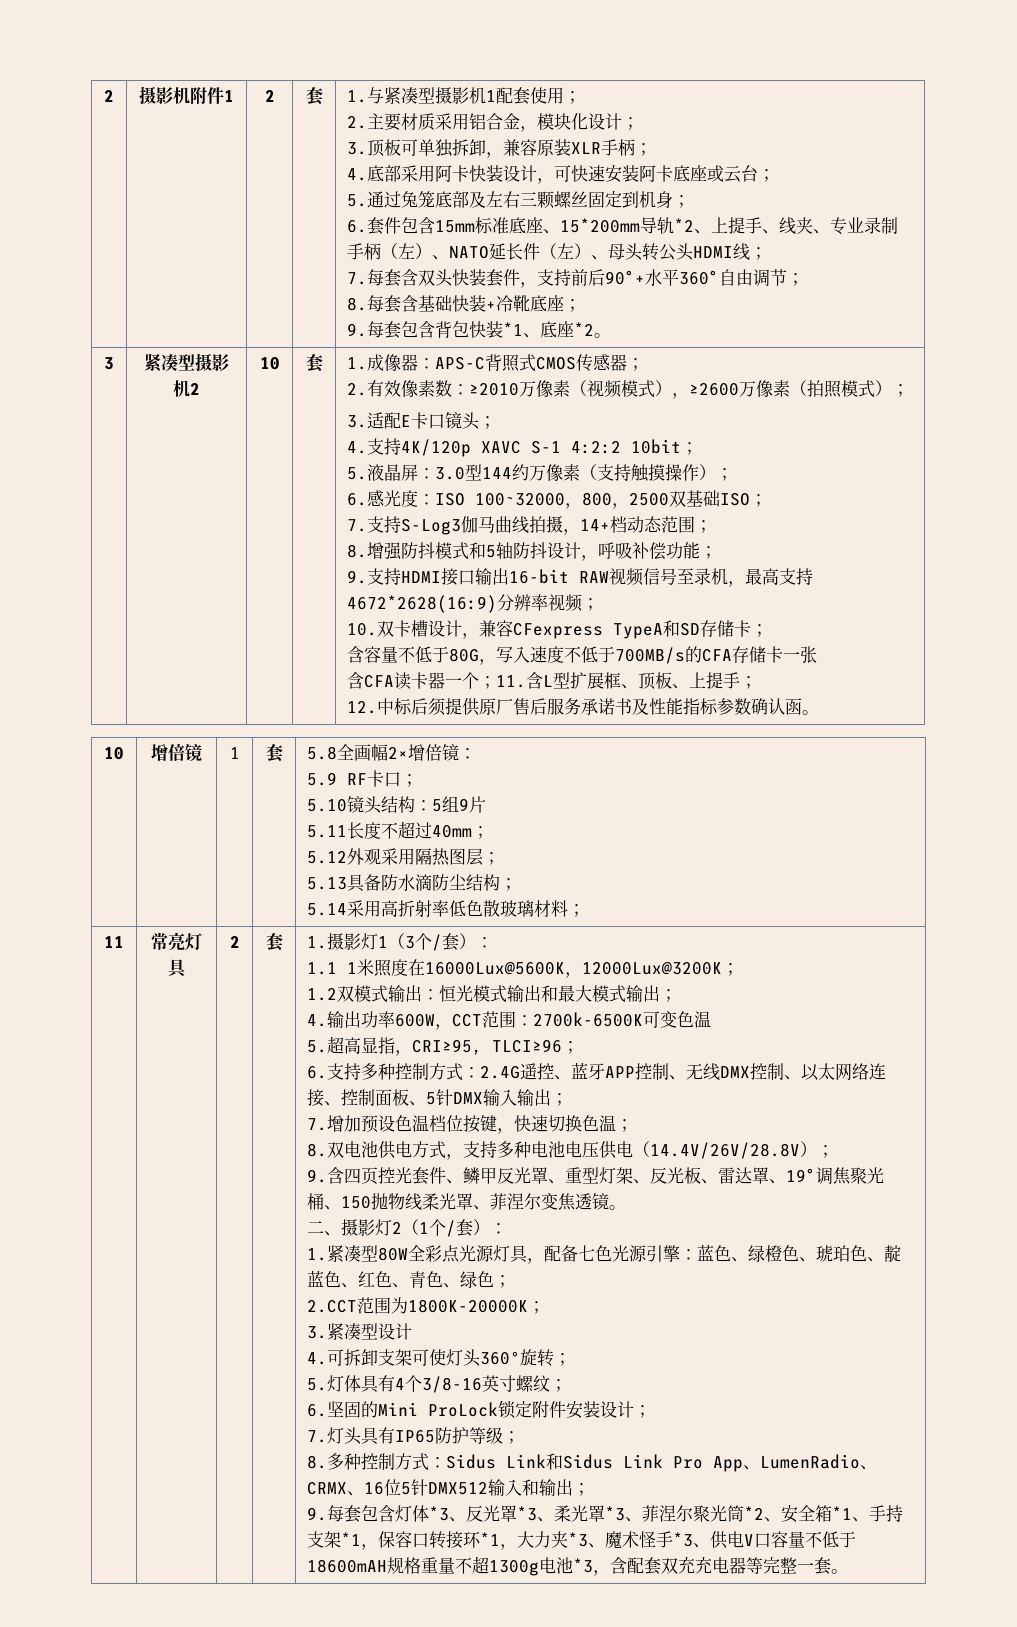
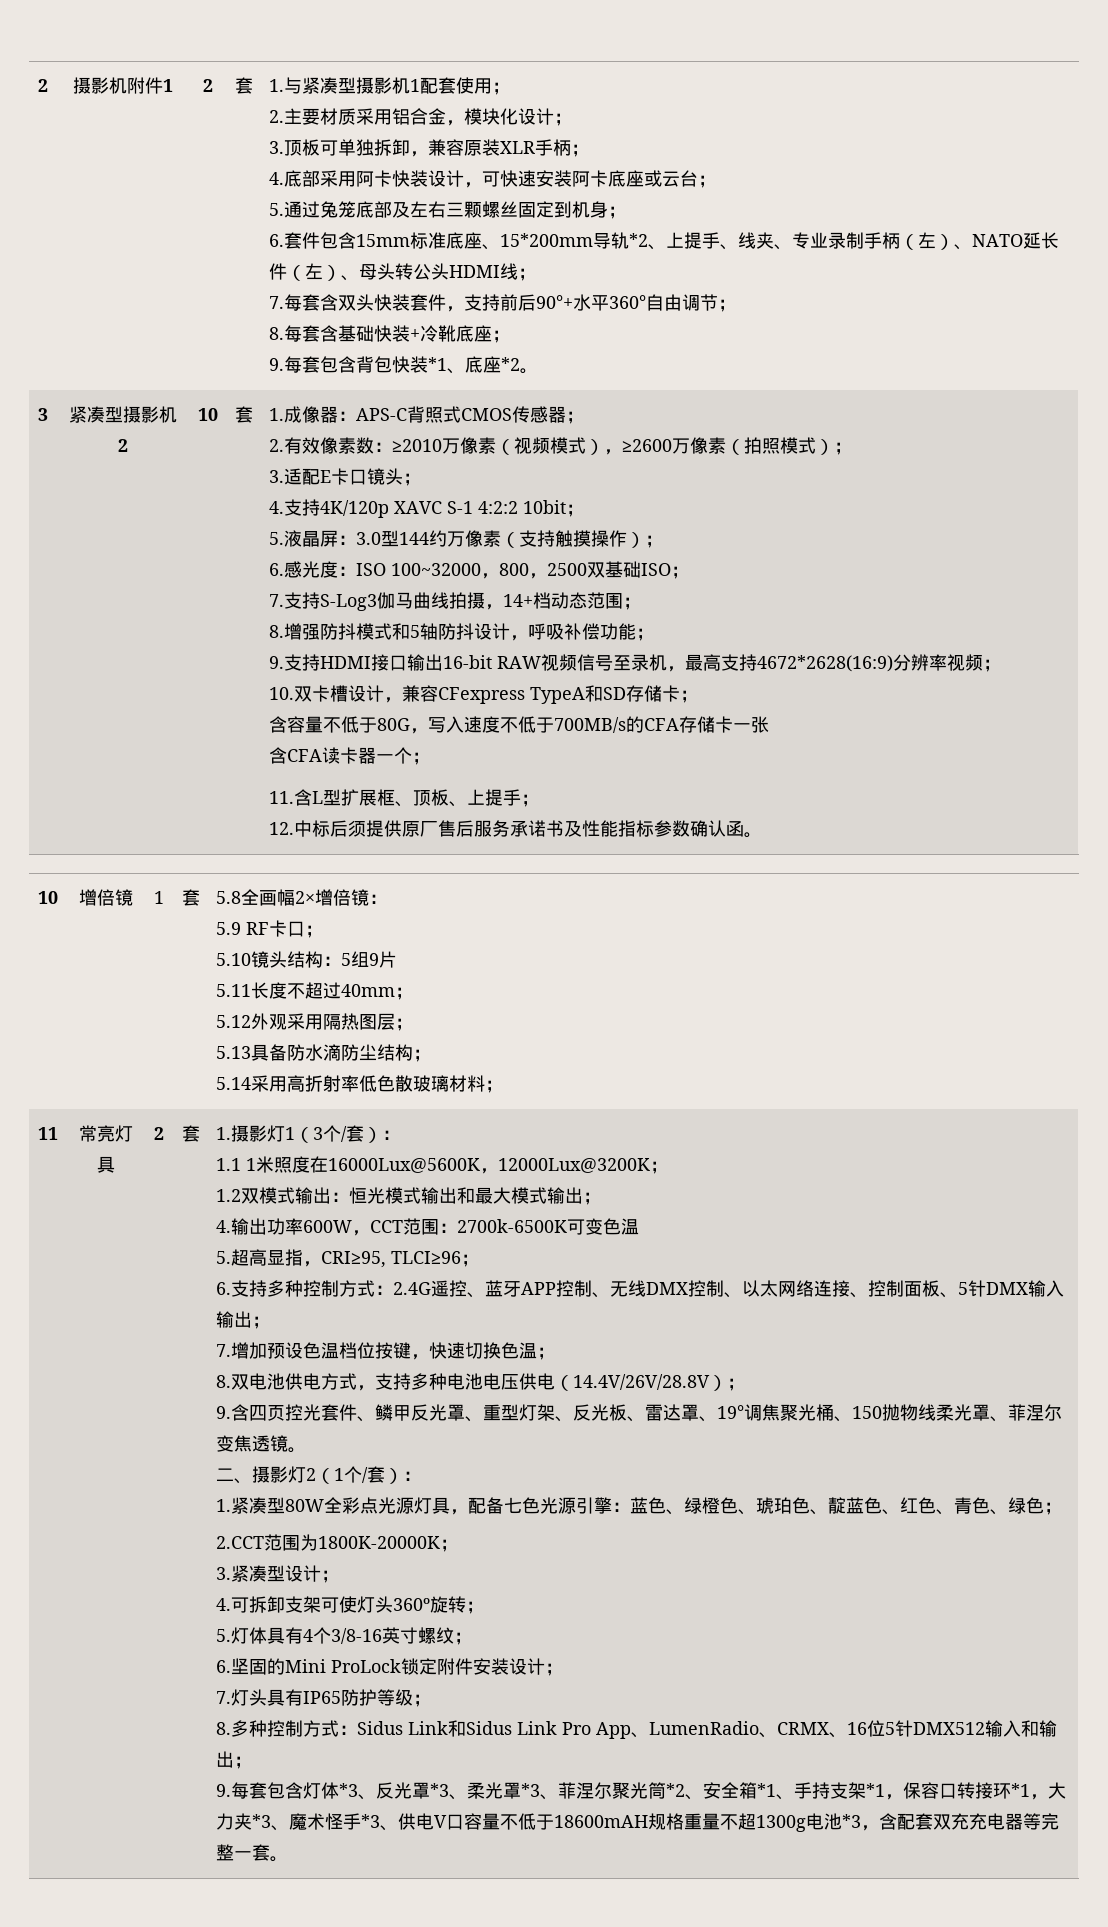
(497, 682) none -> (431, 758) //
(413, 1331) none -> [321,1570,340,1583] ；

